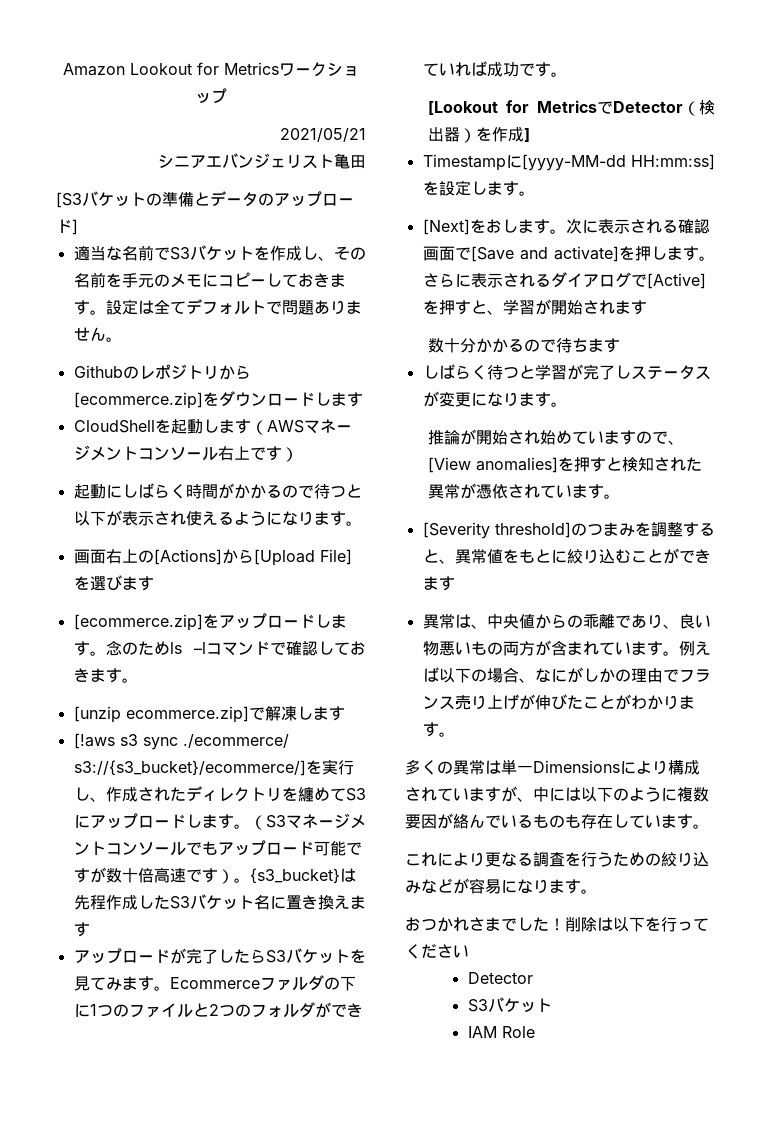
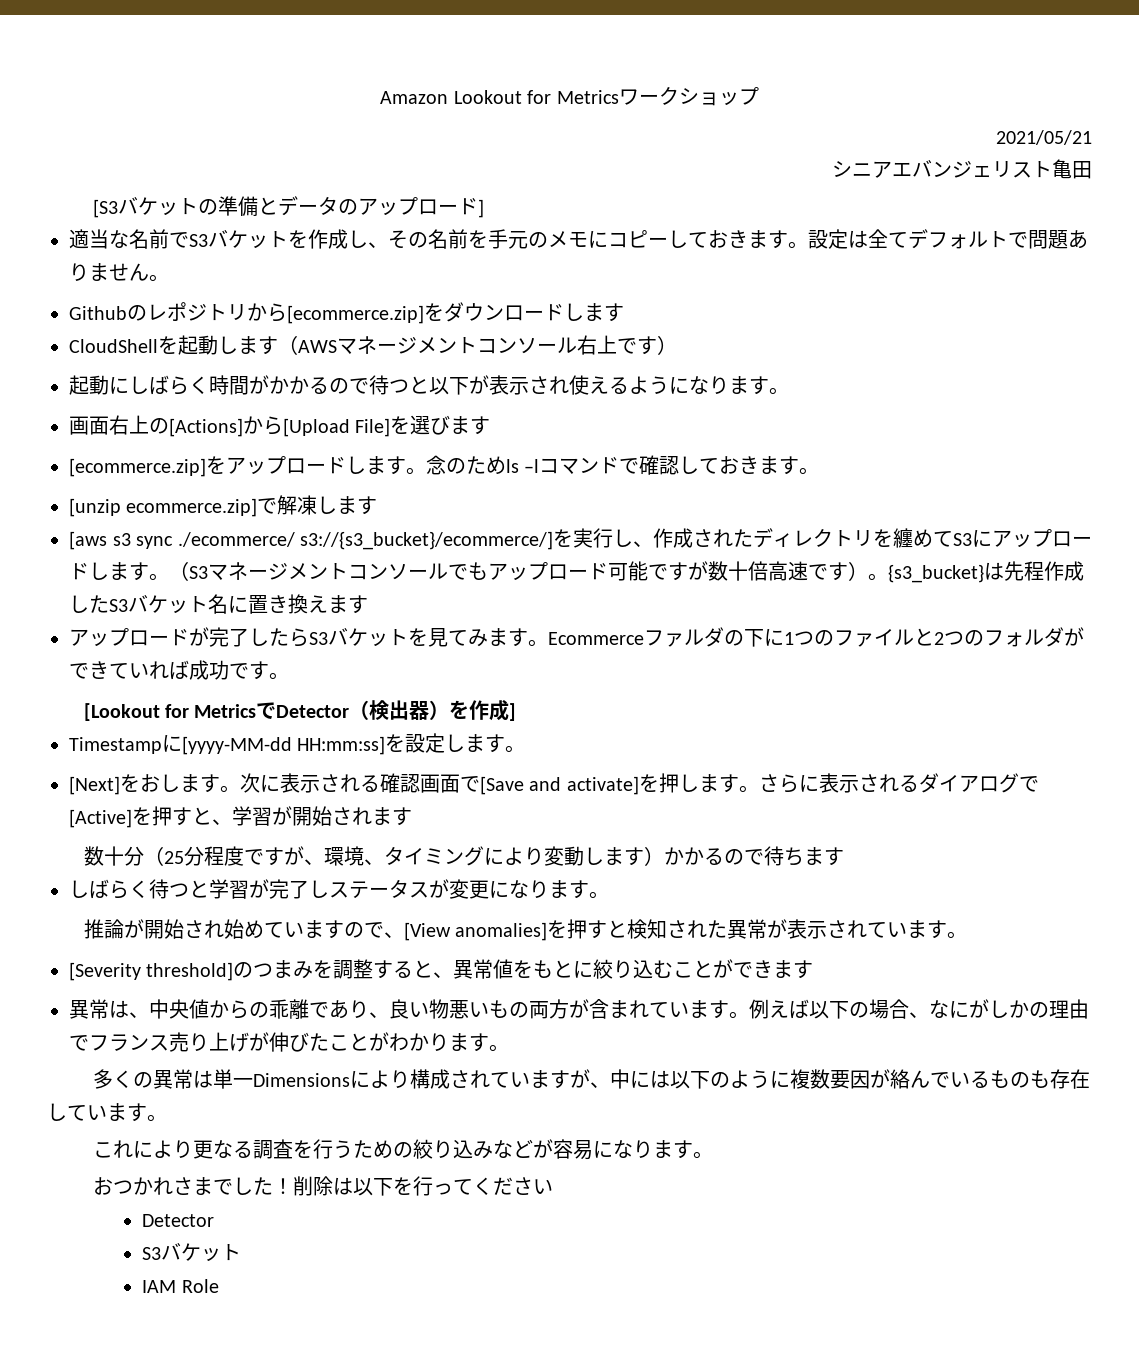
[73,733,115,749] [!aws -> [69,531,107,550] [aws
(476, 345) none -> [143,846,664,866] （25分程度ですが、環境、タイミングにより変動します）
[475,484,508,499] 憑依 -> [787,919,828,939] 表示

